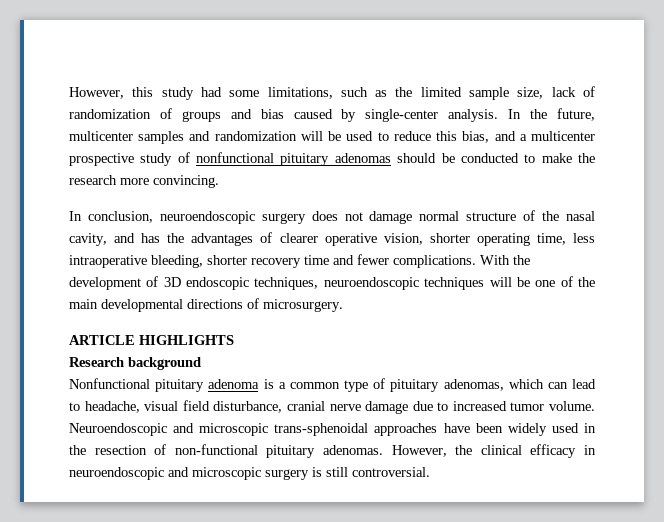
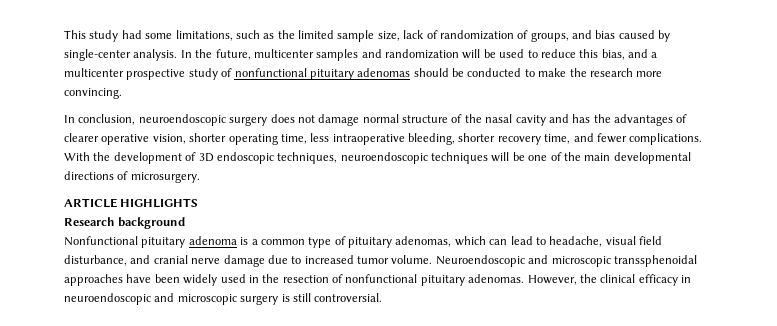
[69,87,154,99] However, this -> [64,30,86,39] This
[181,111,221,122] groups -> [530,32,569,42] groups,
[69,233,107,246] cavity, -> [515,115,546,126] cavity
[304,255,329,265] time -> [544,134,571,144] time,
(283, 407) none -> [130,255,151,264] and
[274,423,369,436] trans-sphenoidal -> [613,255,697,267] transsphenoidal
[174,444,258,455] non-functional -> [345,274,418,283] nonfunctional

